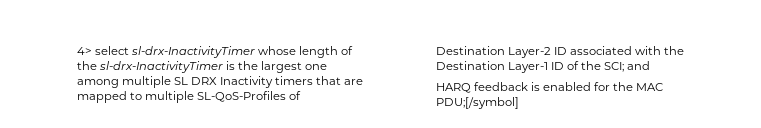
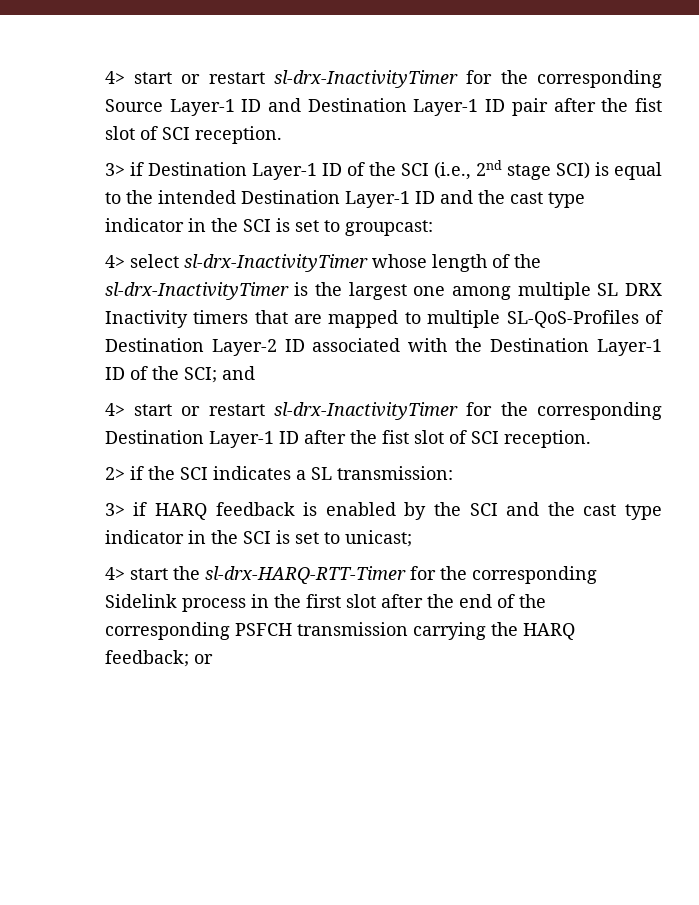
[76,47,92,55] 4> -> [104,70,662,88] [104,98,662,116] [104,126,282,144] [104,160,662,180] [104,190,585,208] [104,218,433,236] [104,255,125,268] 4> start or restart sl-drx-InactivityTimer for the corresponding Source Layer-1 ID and Destination Layer-1 ID pair after the fist slot of SCI reception. // 3> if Destination Layer-1 ID of the SCI (i.e., 2nd stage SCI) is equal to the intended Destination Layer-1 ID and the cast type indicator in the SCI is set to groupcast: // 4>
[435,82,664,93] [435,97,519,109] HARQ feedback is enabled for the MAC PDU;[/symbol] -> [104,402,662,420] [104,430,591,448] [104,466,453,480] [104,502,662,520] [104,530,412,547] [104,566,597,584] [104,594,546,612] [104,622,575,640] [104,650,213,667] 4> start or restart sl-drx-InactivityTimer for the corresponding Destination Layer-1 ID after the fist slot of SCI reception. // 2> if the SCI indicates a SL transmission: // 3> if HARQ feedback is enabled by the SCI and the cast type indicator in the SCI is set to unicast; // 4> start the sl-drx-HARQ-RTT-Timer for the corresponding Sidelink process in the first slot after the end of the corresponding PSFCH transmission carrying the HARQ feedback; or

